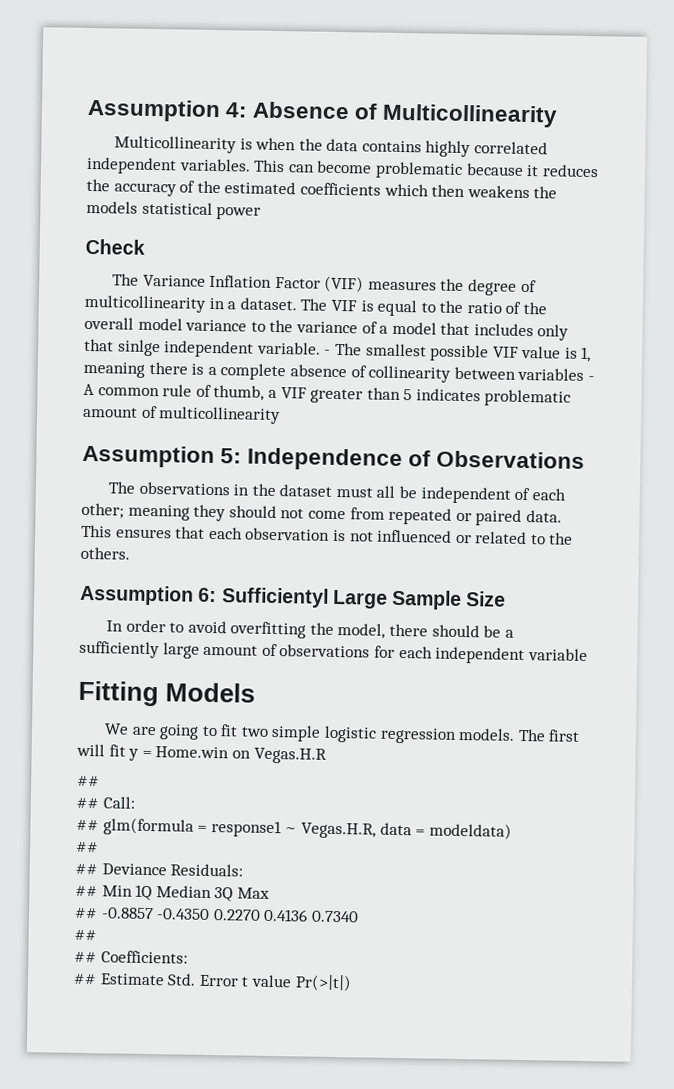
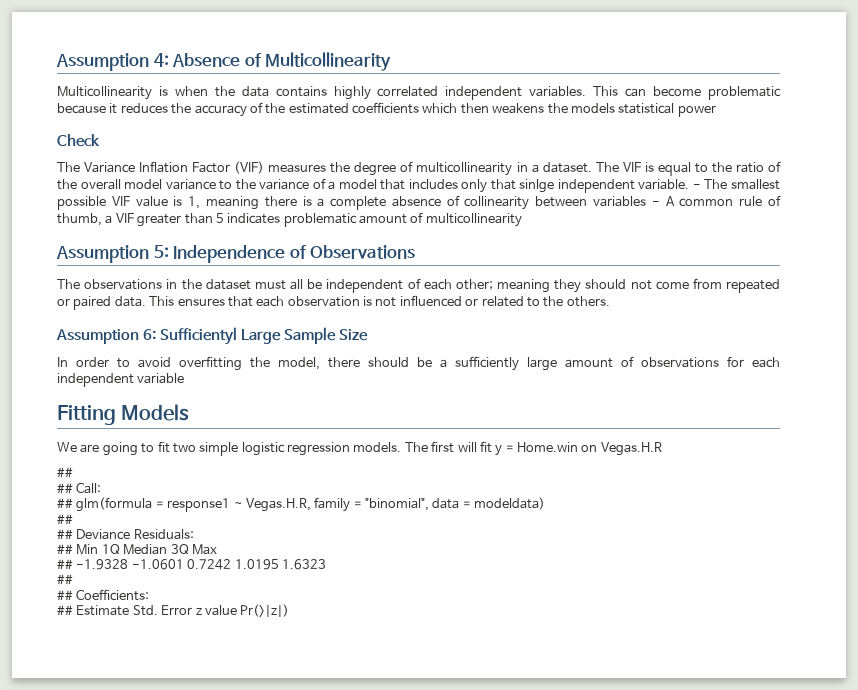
(376, 830) none -> [314,497,429,512] family = "binomial",
[100,907,359,923] -0.8857 -0.4350 0.2270 0.4136 0.7340 -> [76,559,326,570] -1.9328 -1.0601 0.7242 1.0195 1.6323
[241,974,352,992] t value Pr(>|t|) -> [195,604,290,618] z value Pr(>|z|)

